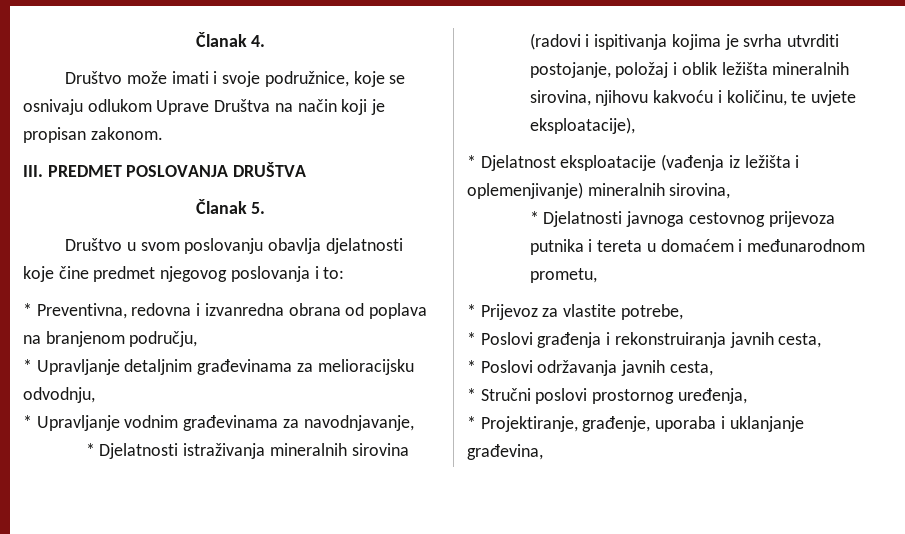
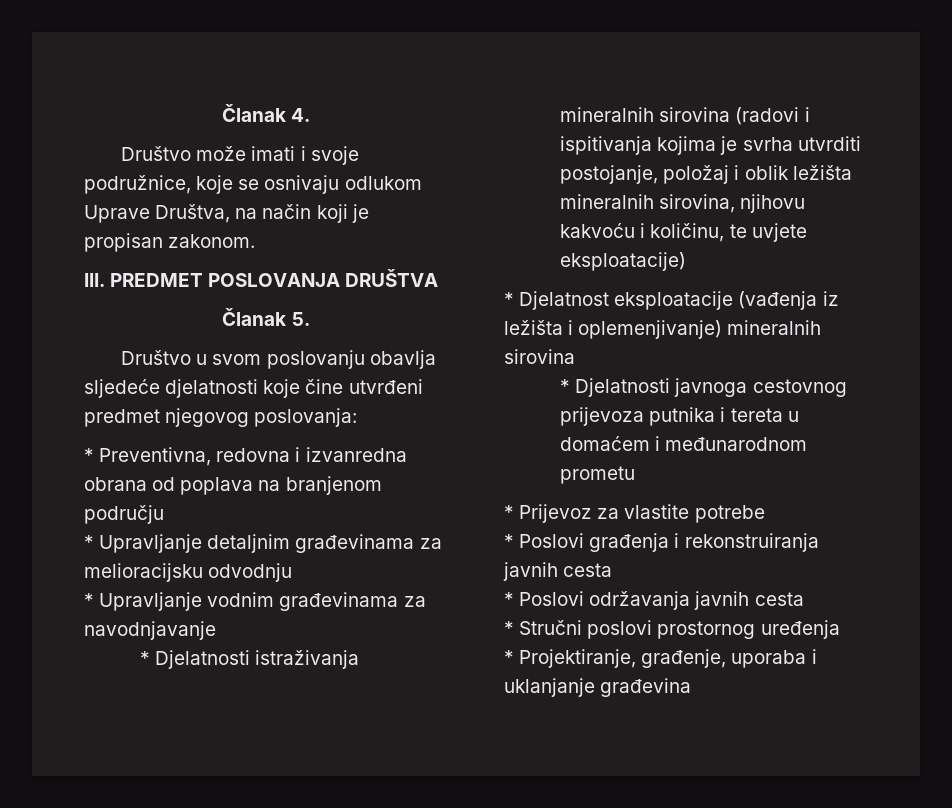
[214,99,271,112] Društva -> [155,204,231,223] Društva,
(322, 246) none -> [84,379,160,398] sljedeće
(89, 272) none -> [348,379,423,394] utvrđeni
[230,266,345,282] poslovanja i to: -> [254,408,358,427] poslovanja:
[129,331,198,347] području, -> [84,505,164,524] području
[23,387,95,403] odvodnju, -> [208,563,293,582] odvodnju
[303,415,414,431] navodnjavanje, -> [84,621,216,640] navodnjavanje
[529,117,635,134] eksploatacije), -> [560,252,687,271] eksploatacije)
[669,183,731,199] sirovina, -> [504,349,575,364] sirovina
[529,268,597,283] prometu, -> [560,466,636,484] prometu
[620,304,683,320] potrebe, -> [694,505,765,523] potrebe
[778,333,822,348] cesta, -> [563,563,613,577] cesta
[669,361,713,376] cesta, -> [754,592,804,606] cesta
[677,388,747,404] uređenja, -> [760,620,840,639] uređenja
[467,444,543,460] građevina, -> [600,678,692,697] građevina

